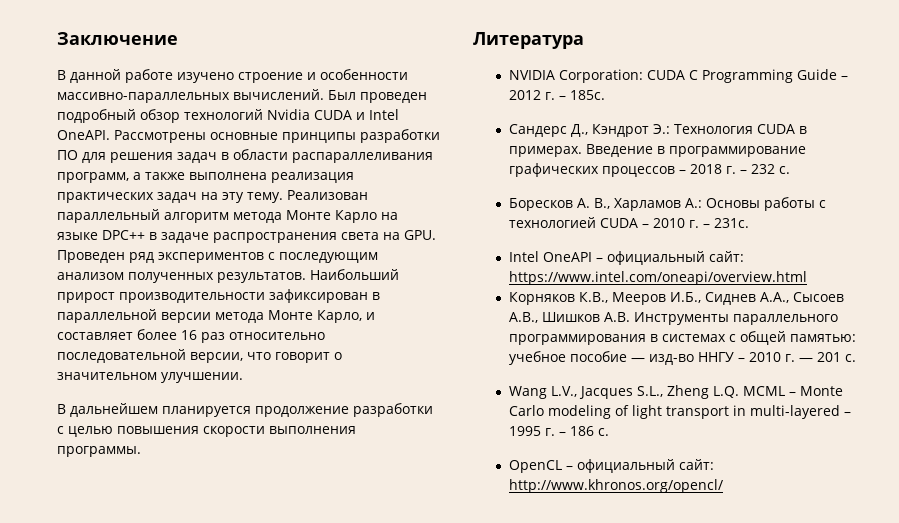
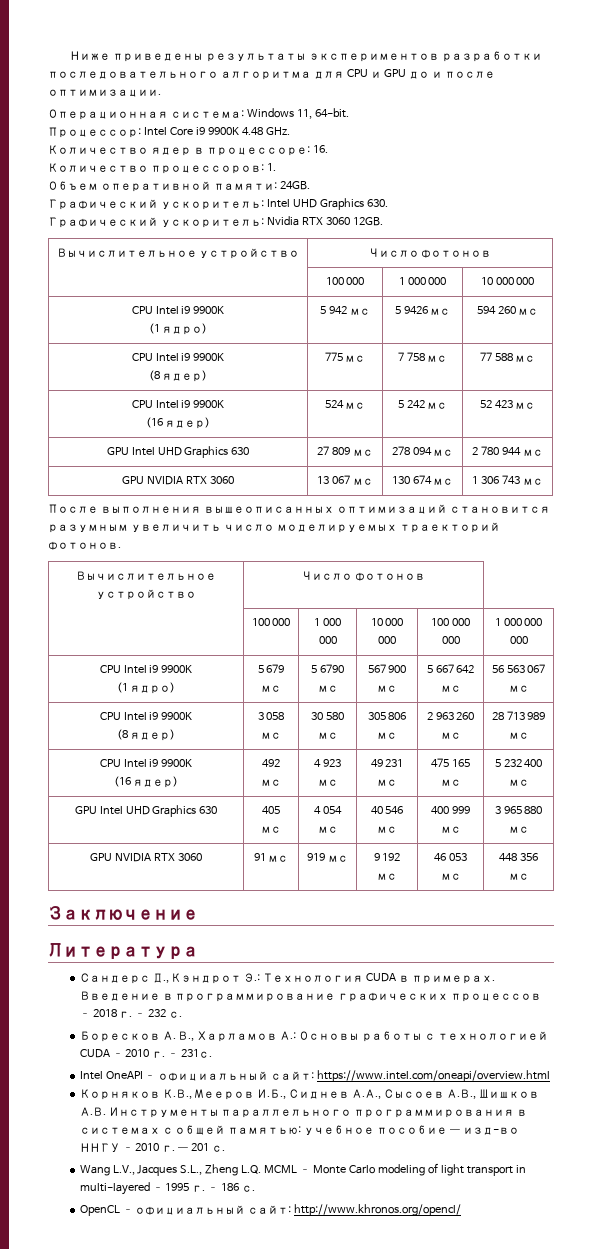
[57,32,178,45] [57,69,408,83] [57,89,427,103] [57,109,399,123] [57,129,440,143] [57,149,433,163] [57,172,354,183] [57,190,368,203] [57,209,398,223] [57,230,436,243] [57,250,378,263] [57,269,399,283] [57,289,380,303] [57,309,375,323] [57,329,325,343] [57,349,342,363] [57,372,243,383] [57,403,433,417] [57,426,356,437] [57,446,141,457] [473,32,584,49] [508,69,848,83] [508,90,605,100] Заключение // В данной работе изучено строение и особенности массивно-параллельных вычислений. Был проведен подробный обзор технологий Nvidia CUDA и Intel OneAPI. Рассмотрены основные принципы разработки ПО для решения задач в области распараллеливания программ, а также выполнена реализация практических задач на эту тему. Реализован параллельный алгоритм метода Монте Карло на языке DPC++ в задаче распространения света на GPU. Проведен ряд экспериментов с последующим анализом полученных результатов. Наибольший прирост производительности зафиксирован в параллельной версии метода Монте Карло, и составляет более 16 раз относительно последовательной версии, что говорит о значительном улучшении. // В дальнейшем планируется продолжение разработки с целью повышения скорости выполнения программы. // Литература // NVIDIA Corporation: CUDA C Programming Guide – 2012 г. – 185с. -> [69,51,542,62] [48,69,495,80] [48,89,161,97] [48,108,349,120] [48,127,290,138] [48,145,328,156] [48,163,276,174] [48,181,310,192] [48,198,388,210] [48,216,383,228] [56,248,300,259] [368,248,492,258] [325,277,365,285] [398,277,447,285] [480,277,535,285] [131,306,225,315] [148,323,208,335] [320,306,370,315] [394,306,451,315] [476,306,539,315] [131,353,225,362] [148,370,208,382] [324,352,366,362] [397,352,448,362] [479,352,536,362] [131,400,225,409] [145,417,211,429] [324,400,366,409] [397,400,448,409] [479,400,536,409] [106,446,250,458] [317,446,373,456] [391,446,454,456] [472,446,543,456] [122,476,234,485] [317,475,373,485] [391,475,454,485] [472,475,543,485] [48,504,550,514] [48,522,500,533] [48,541,121,550] [76,571,216,580] [96,589,196,600] [302,571,425,581] [251,618,291,626] [314,618,341,626] [318,636,337,644] [370,618,404,626] [378,636,396,644] [431,618,470,626] [441,636,460,644] [494,618,543,626] [509,636,528,644] [99,665,193,674] [116,682,176,694] [257,664,285,673] [261,685,281,692] [311,664,344,673] [317,685,338,692] [367,664,407,673] [377,685,397,692] [426,664,475,673] [440,685,461,692] [491,664,546,673] [508,685,529,692] [99,712,193,721] [116,729,176,741] [257,712,285,720] [261,732,281,739] [311,712,344,720] [317,732,338,739] [367,712,407,720] [377,732,397,739] [426,712,475,720] [440,732,461,739] [491,711,546,720] [508,732,529,739] [99,759,193,768] [113,776,179,788] [262,759,280,767] [261,779,281,786] [314,759,341,767] [317,779,338,786] [370,759,404,767] [377,779,397,786] [431,758,470,767] [440,779,461,786] [494,759,543,767] [508,779,529,786] [74,805,218,817] [262,806,280,814] [261,826,281,833] [314,806,342,814] [317,826,338,833] [370,806,404,814] [377,826,397,833] [431,806,470,814] [440,826,461,833] [494,806,543,814] [508,826,529,833] [90,853,202,862] [253,853,289,862] [307,853,348,862] [373,853,401,861] [377,873,397,880] [434,853,467,861] [440,873,461,880] [499,853,538,861] [508,873,529,880] [48,906,198,920] [48,943,198,959] Ниже приведены результаты экспериментов разработки последовательного алгоритма для CPU и GPU до и после оптимизации. // Операционная система: Windows 11, 64-bit. // Процессор: Intel Core i9 9900K 4.48 GHz. // Количество ядер в процессоре: 16. // Количество процессоров: 1. // Объем оперативной памяти: 24GB. // Графический ускоритель: Intel UHD Graphics 630. // Графический ускоритель: Nvidia RTX 3060 12GB. // Вычислительное устройство | Число фотонов // | 100 000 | 1 000 000 | 10 000 000 // CPU Intel i9 9900K // (1 ядро) | 5 942 мс | 5 9426 мс | 594 260 мс // CPU Intel i9 9900K // (8 ядер) | 775 мс | 7 758 мс | 77 588 мс // CPU Intel i9 9900K // (16 ядер) | 524 мс | 5 242 мс | 52 423 мс // GPU Intel UHD Graphics 630 | 27 809 мс | 278 094 мс | 2 780 944 мс // GPU NVIDIA RTX 3060 | 13 067 мс | 130 674 мс | 1 306 743 мс // После выполнения вышеописанных оптимизаций становится разумным увеличить число моделируемых траекторий фотонов. // Вычислительное устройство | Число фотонов // | 100 000 | 1 000 000 | 10 000 000 | 100 000 000 | 1 000 000 000 // CPU Intel i9 9900K // (1 ядро) | 5 679 мс | 5 6790 мс | 567 900 мс | 5 667 642 мс | 56 563 067 мс // CPU Intel i9 9900K // (8 ядер) | 3 058 мс | 30 580 мс | 305 806 мс | 2 963 260 мс | 28 713 989 мс // CPU Intel i9 9900K // (16 ядер) | 492 мс | 4 923 мс | 49 231 мс | 475 165 мс | 5 232 400 мс // GPU Intel UHD Graphics 630 | 405 мс | 4 054 мс | 40 546 мс | 400 999 мс | 3 965 880 мс // GPU NVIDIA RTX 3060 | 91 мс | 919 мс | 9 192 мс | 46 053 мс | 448 356 мс // Заключение // Литература

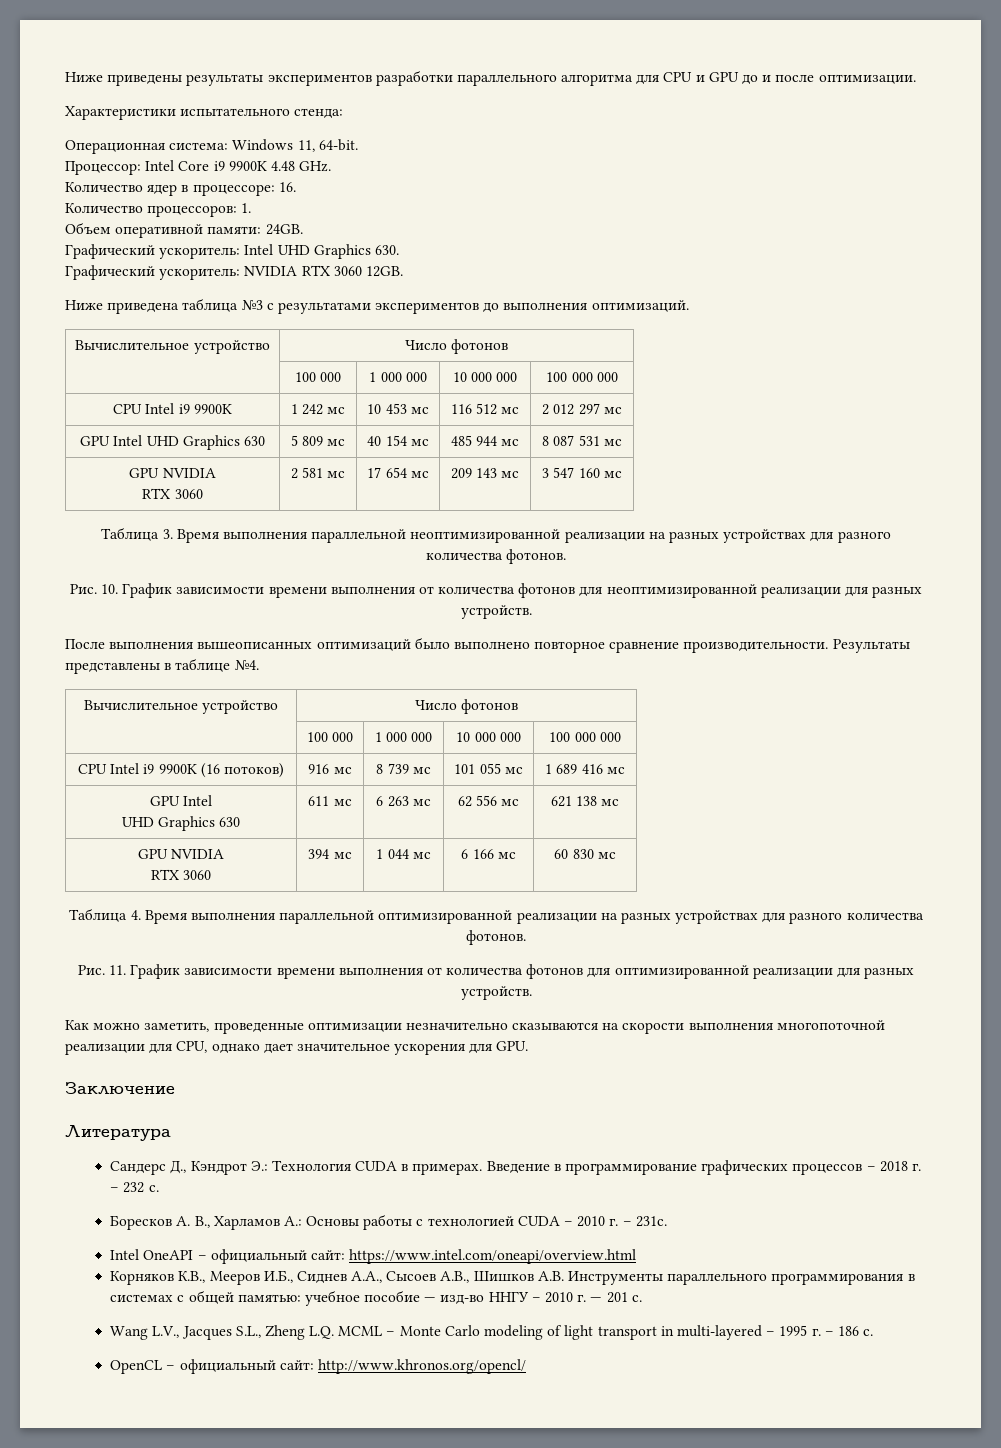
[48,71,218,79] последовательного -> [456,74,557,86] параллельного
(161, 93) none -> [65,106,344,120] // Характеристики испытательного стенда:
[266,216,299,226] Nvidia -> [244,266,298,276] NVIDIA
[56,248,300,259] [368,248,492,258] [325,277,365,285] [398,277,447,285] [480,277,535,285] [131,306,225,315] [148,323,208,335] [320,306,370,315] [394,306,451,315] [476,306,539,315] [131,353,225,362] [148,370,208,382] [324,352,366,362] [397,352,448,362] [479,352,536,362] [131,400,225,409] [145,417,211,429] [324,400,366,409] [397,400,448,409] [479,400,536,409] [106,446,250,458] [317,446,373,456] [391,446,454,456] [472,446,543,456] [122,476,234,485] [317,475,373,485] [391,475,454,485] [472,475,543,485] [48,504,550,514] [48,522,500,533] [48,541,121,550] // Вычислительное устройство | Число фотонов // | 100 000 | 1 000 000 | 10 000 000 // CPU Intel i9 9900K // (1 ядро) | 5 942 мс | 5 9426 мс | 594 260 мс // CPU Intel i9 9900K // (8 ядер) | 775 мс | 7 758 мс | 77 588 мс // CPU Intel i9 9900K // (16 ядер) | 524 мс | 5 242 мс | 52 423 мс // GPU Intel UHD Graphics 630 | 27 809 мс | 278 094 мс | 2 780 944 мс // GPU NVIDIA RTX 3060 | 13 067 мс | 130 674 мс | 1 306 743 мс // После выполнения вышеописанных оптимизаций становится разумным увеличить число моделируемых траекторий фотонов. -> [65,298,689,314] // Ниже приведена таблица №3 с результатами экспериментов до выполнения оптимизаций.
[494,618,543,626] [509,636,528,644] [99,665,193,674] [116,682,176,694] [257,664,285,673] [261,685,281,692] [311,664,344,673] [317,685,338,692] [367,664,407,673] [377,685,397,692] [426,664,475,673] [440,685,461,692] [491,664,546,673] [508,685,529,692] [99,712,193,721] [116,729,176,741] [257,712,285,720] [261,732,281,739] [311,712,344,720] [317,732,338,739] [367,712,407,720] [377,732,397,739] [426,712,475,720] [440,732,461,739] [491,711,546,720] [508,732,529,739] [99,759,193,768] [113,776,179,788] [262,759,280,767] [261,779,281,786] [314,759,341,767] [317,779,338,786] [370,759,404,767] [377,779,397,786] [431,758,470,767] [440,779,461,786] [494,759,543,767] [508,779,529,786] [74,805,218,817] [262,806,280,814] [261,826,281,833] [314,806,342,814] | 1 000 000 000 // CPU Intel i9 9900K // (1 ядро) | 5 679 мс | 5 6790 мс | 567 900 мс | 5 667 642 мс | 56 563 067 мс // CPU Intel i9 9900K // (8 ядер) | 3 058 мс | 30 580 мс | 305 806 мс | 2 963 260 мс | 28 713 989 мс // CPU Intel i9 9900K // (16 ядер) | 492 мс | 4 923 мс | 49 231 мс | 475 165 мс | 5 232 400 мс // GPU Intel UHD Graphics 630 | 405 мс | 4 054 -> [113,403,232,414] [290,404,346,415] [367,403,429,414] [450,403,520,415] [542,403,622,415] [80,435,265,450] [290,435,323,446] // CPU Intel i9 9900K | 1 242 мс | 10 453 мс | 116 512 мс | 2 012 297 мс // GPU Intel UHD Graphics 630 | 5 809
[385,806,404,814] [377,826,397,833] [431,806,470,814] [440,826,461,833] [494,806,543,814] [508,826,529,833] [90,853,202,862] [253,853,289,862] [307,853,348,862] [373,853,401,861] [377,873,397,880] [434,853,467,861] [440,873,461,880] [499,853,538,861] [508,873,529,880] 546 мс | 400 999 мс | 3 965 880 мс // GPU NVIDIA RTX 3060 | 91 мс | 919 мс | 9 192 мс | 46 053 мс | 448 356 мс -> [385,435,429,446] [450,435,520,446] [542,435,622,446] [129,468,216,478] [142,488,203,499] [290,467,346,479] [367,467,429,478] [450,468,520,479] [542,467,622,478] [101,527,891,543] [425,549,567,564] [69,583,923,598] [460,605,532,619] [65,637,910,653] [65,658,259,674] [83,700,279,714] [414,699,519,714] [306,732,354,742] [374,732,433,742] [456,732,521,742] [549,732,621,742] [78,763,284,778] [308,764,352,774] [376,763,431,774] [454,763,523,774] [545,764,625,774] [149,795,213,806] [121,816,241,831] [308,796,352,806] [376,796,431,807] [457,795,520,807] [550,796,620,807] [137,849,225,859] [150,869,212,880] [308,849,352,859] [376,849,431,859] [461,849,516,859] [554,849,616,859] [69,908,924,924] [466,930,526,945] [77,964,915,979] [460,986,532,1000] [65,1020,885,1034] [65,1041,529,1055] 154 мс | 485 944 мс | 8 087 531 мс // GPU NVIDIA // RTX 3060 | 2 581 мс | 17 654 мс | 209 143 мс | 3 547 160 мс // Таблица 3. Время выполнения параллельной неоптимизированной реализации на разных устройствах для разного количества фотонов. // Рис. 10. График зависимости времени выполнения от количества фотонов для неоптимизированной реализации для разных устройств. // После выполнения вышеописанных оптимизаций было выполнено повторное сравнение производительности. Результаты представлены в таблице №4. // Вычислительное устройство | Число фотонов // | 100 000 | 1 000 000 | 10 000 000 | 100 000 000 // CPU Intel i9 9900K (16 потоков) | 916 мс | 8 739 мс | 101 055 мс | 1 689 416 мс // GPU Intel // UHD Graphics 630 | 611 мс | 6 263 мс | 62 556 мс | 621 138 мс // GPU NVIDIA // RTX 3060 | 394 мс | 1 044 мс | 6 166 мс | 60 830 мс // Таблица 4. Время выполнения параллельной оптимизированной реализации на разных устройствах для разного количества фотонов. // Рис. 11. График зависимости времени выполнения от количества фотонов для оптимизированной реализации для разных устройств. // Как можно заметить, проведенные оптимизации незначительно сказываются на скорости выполнения многопоточной реализации для CPU, однако дает значительное ускорения для GPU.

